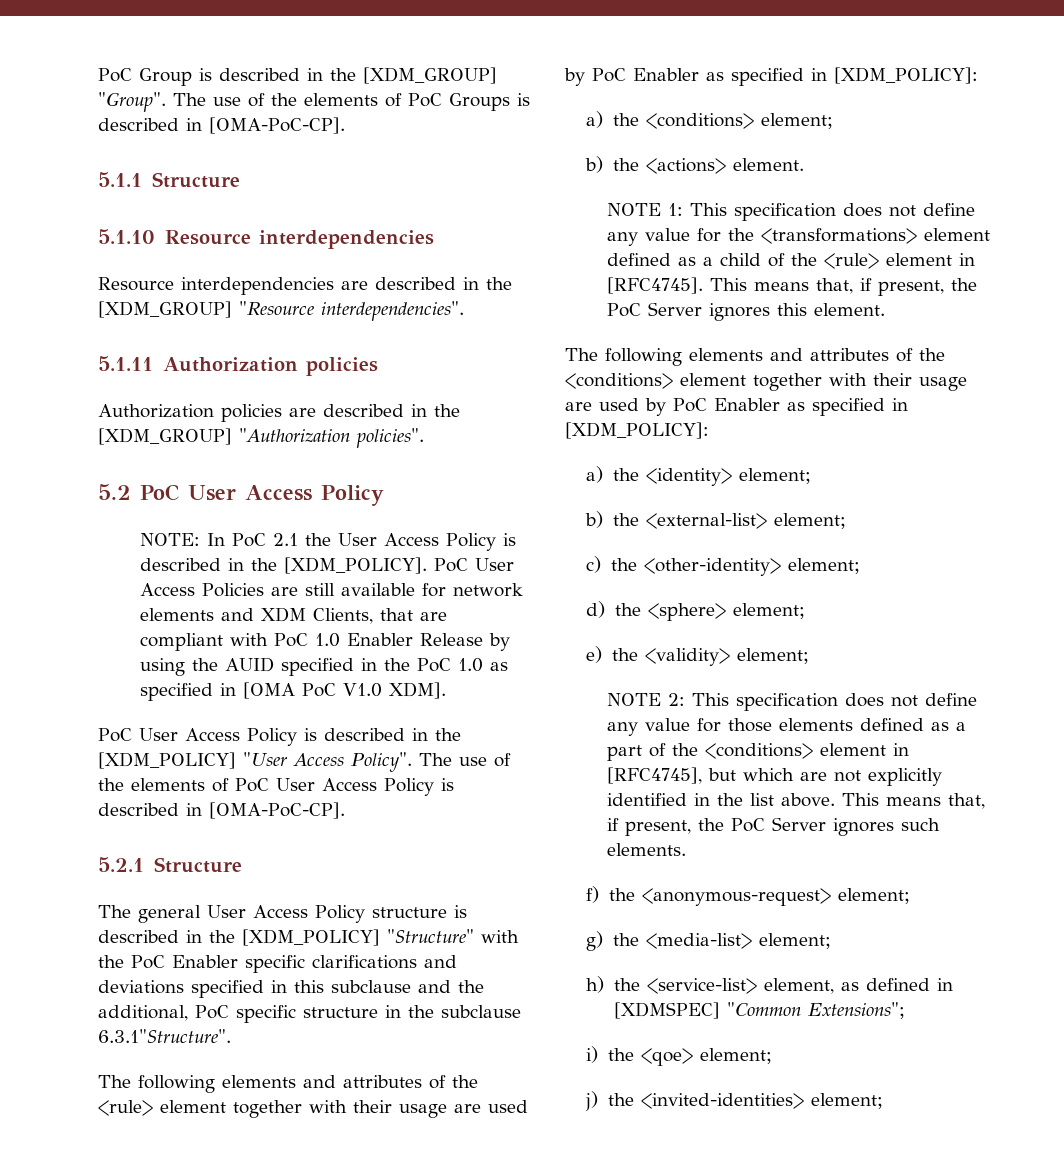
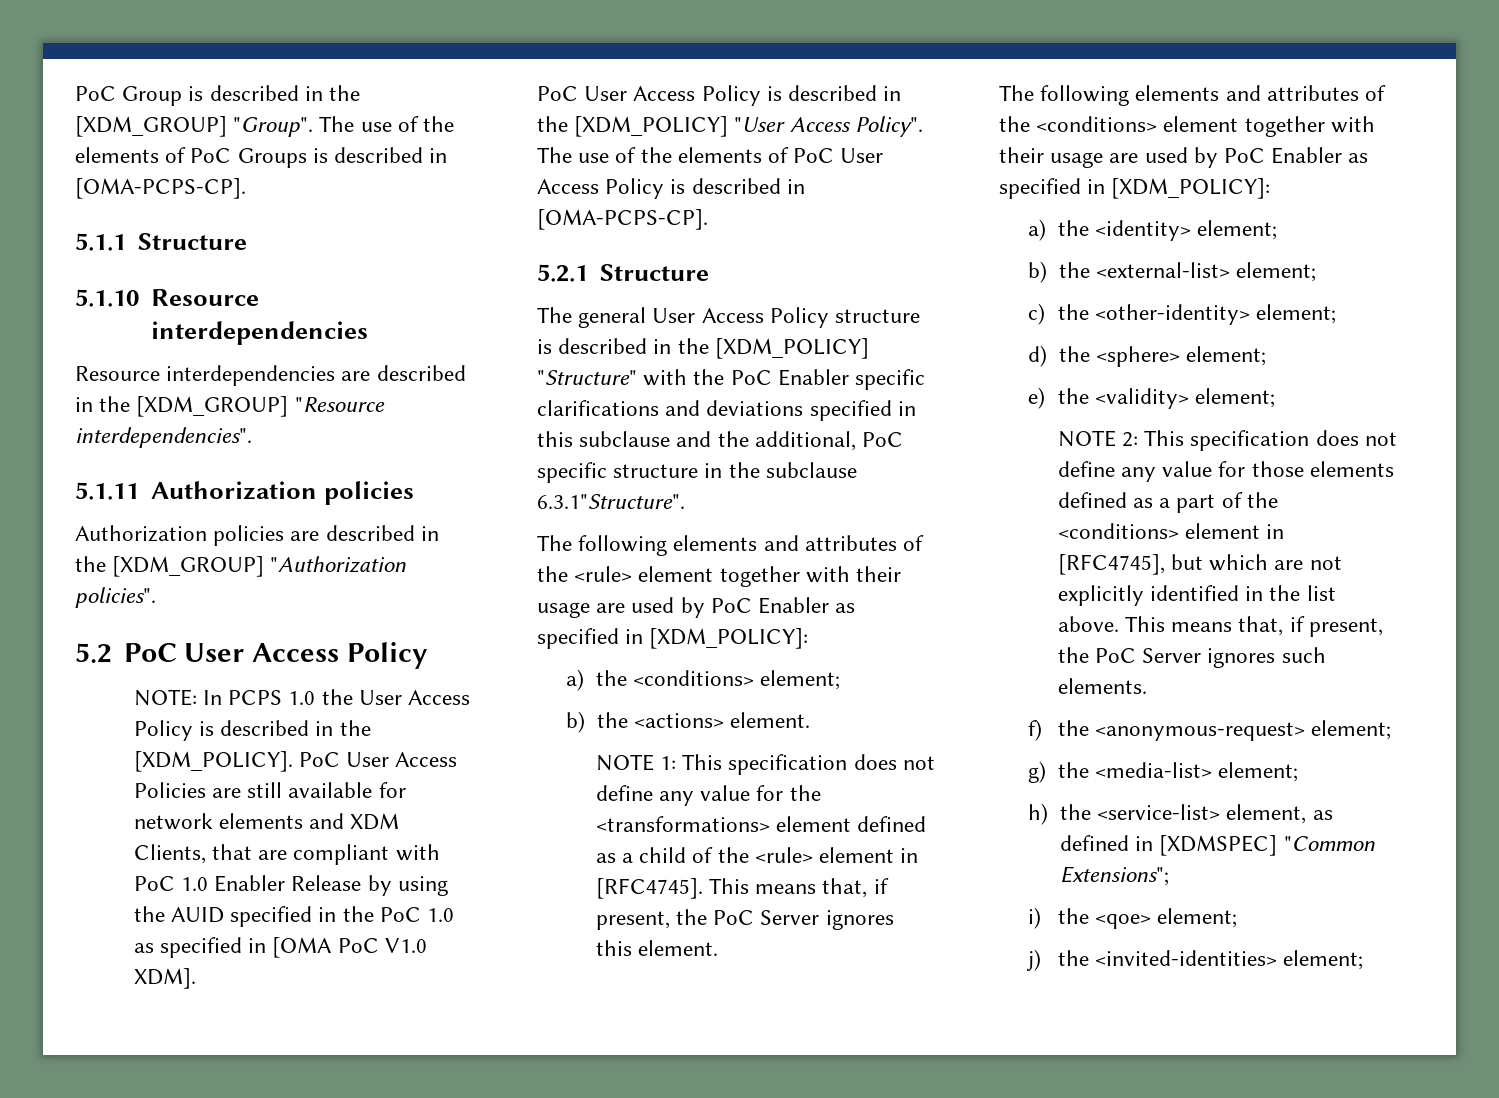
[209,117,345,134] [OMA-PoC-CP]. -> [75,178,246,199] [OMA-PCPS-CP].
[232,533,299,547] PoC 2.1 -> [228,690,316,705] PCPS 1.0
[209,802,345,819] [OMA-PoC-CP]. -> [537,209,708,230] [OMA-PCPS-CP].

